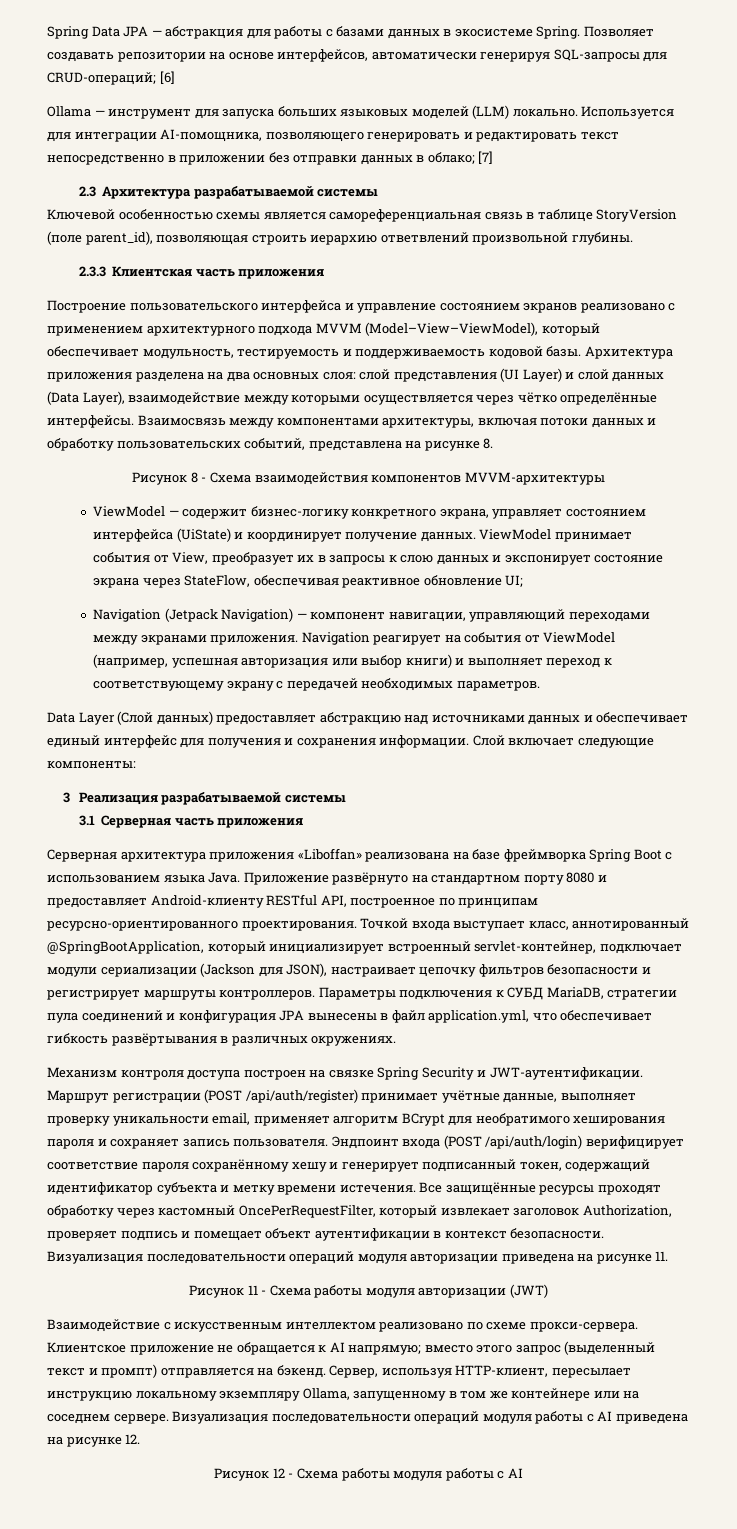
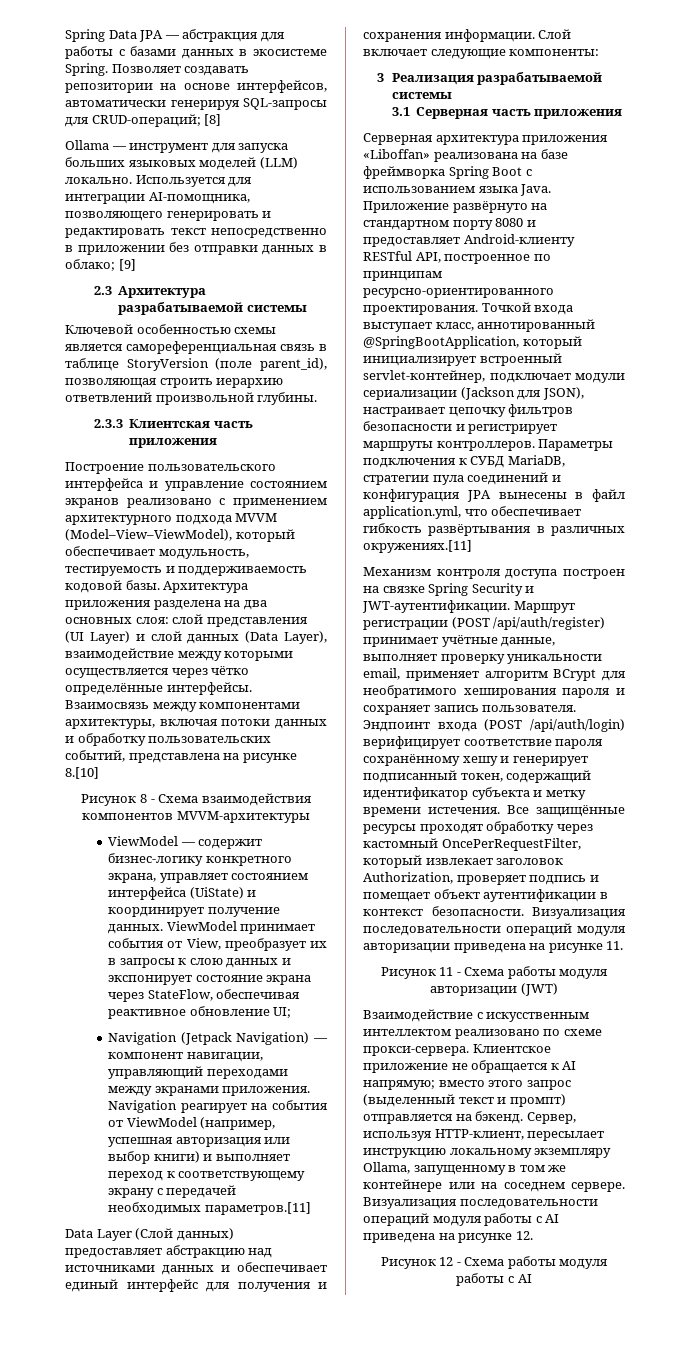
[159,71,175,84] [6] -> [204,114,222,126] [8]
[478,151,494,164] [7] -> [118,259,136,271] [9]
[483,438,494,449] 8. -> [65,767,99,779] 8.[10]
[456,681,540,691] параметров. -> [204,1202,311,1215] параметров.[11]
[311,1036,397,1046] окружениях. -> [363,540,472,553] окружениях.[11]

